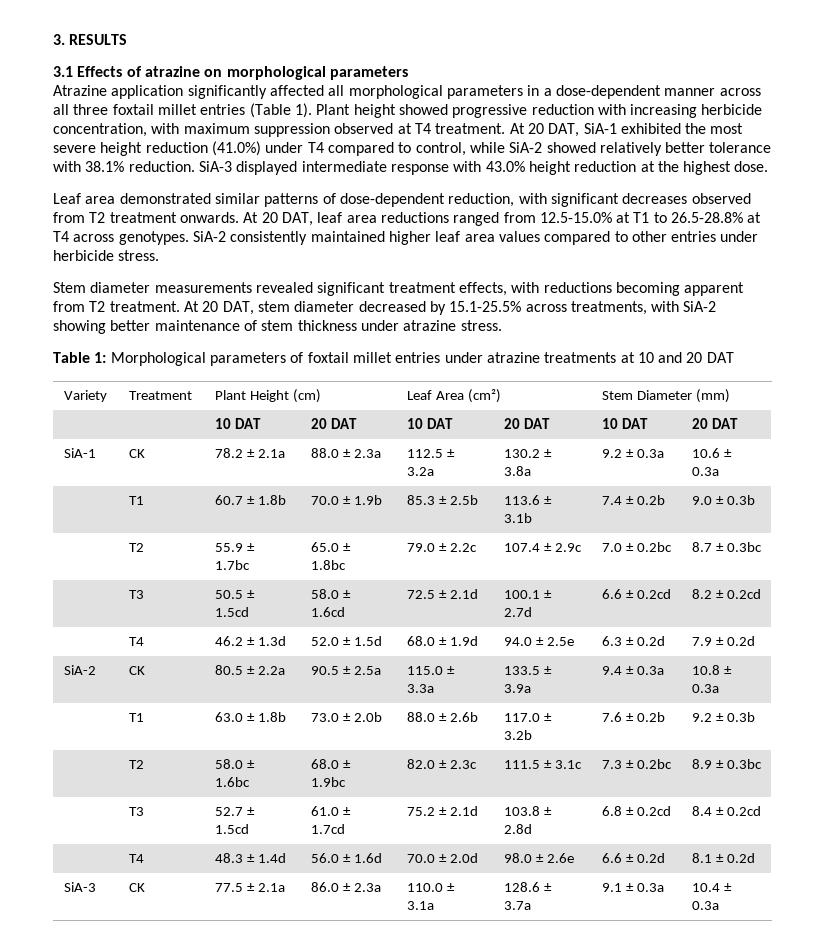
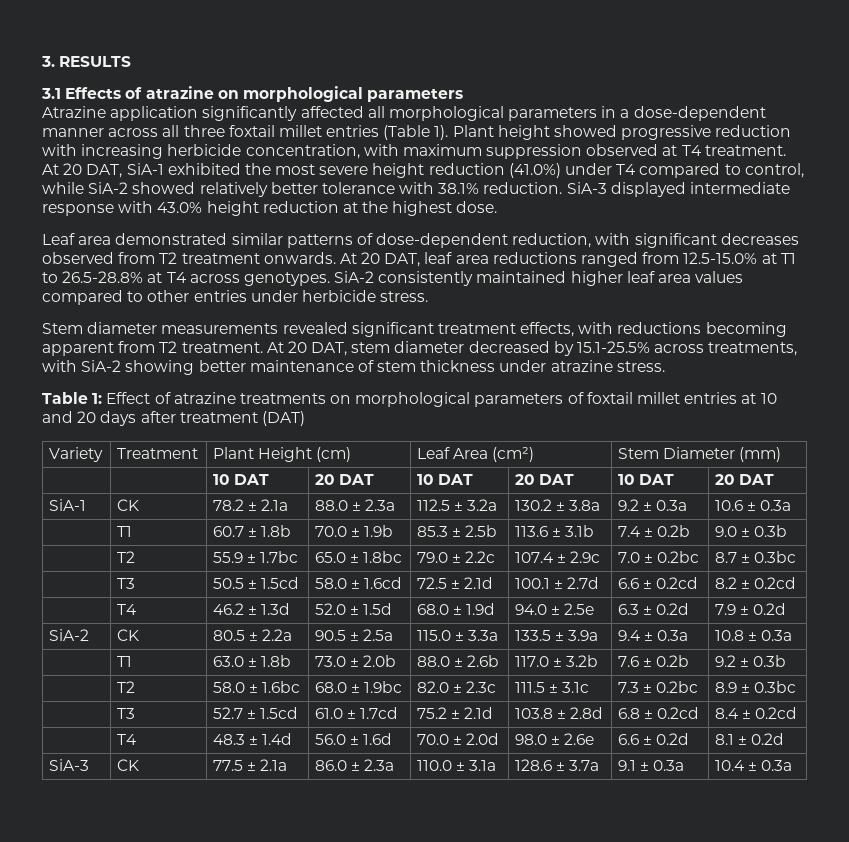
[110,352,206,366] Morphological -> [106,392,471,407] Effect of atrazine treatments on morphological
[444,352,617,363] under atrazine treatments -> (738, 398) none
[706,352,734,363] DAT -> [100,411,305,426] days after treatment (DAT)

